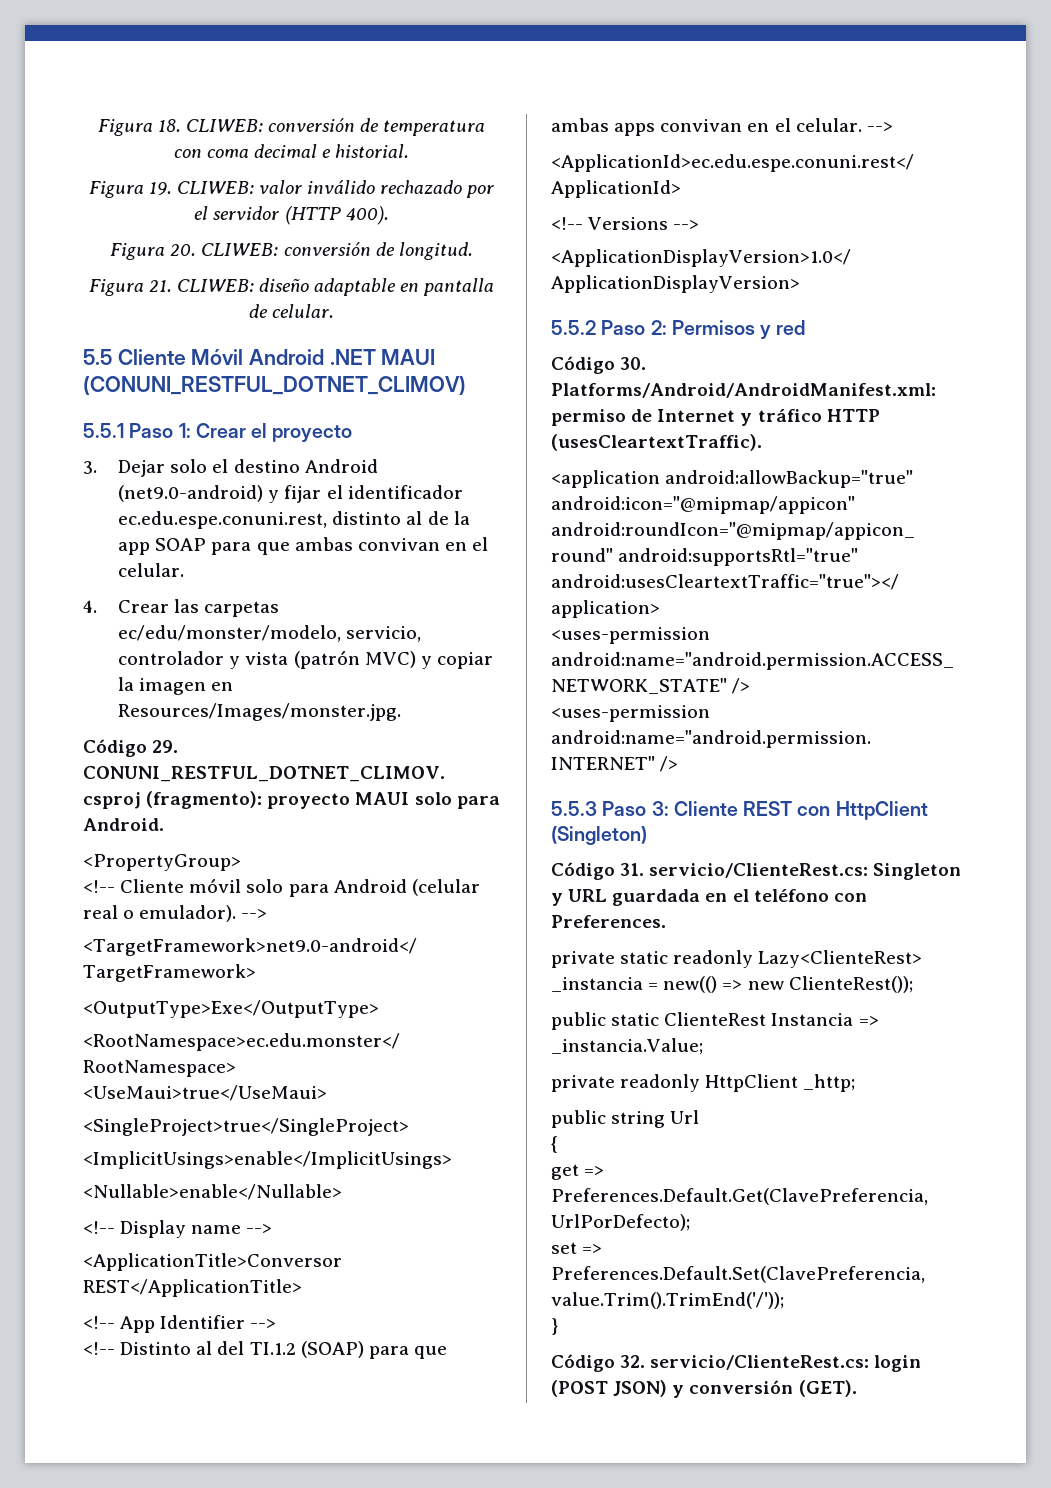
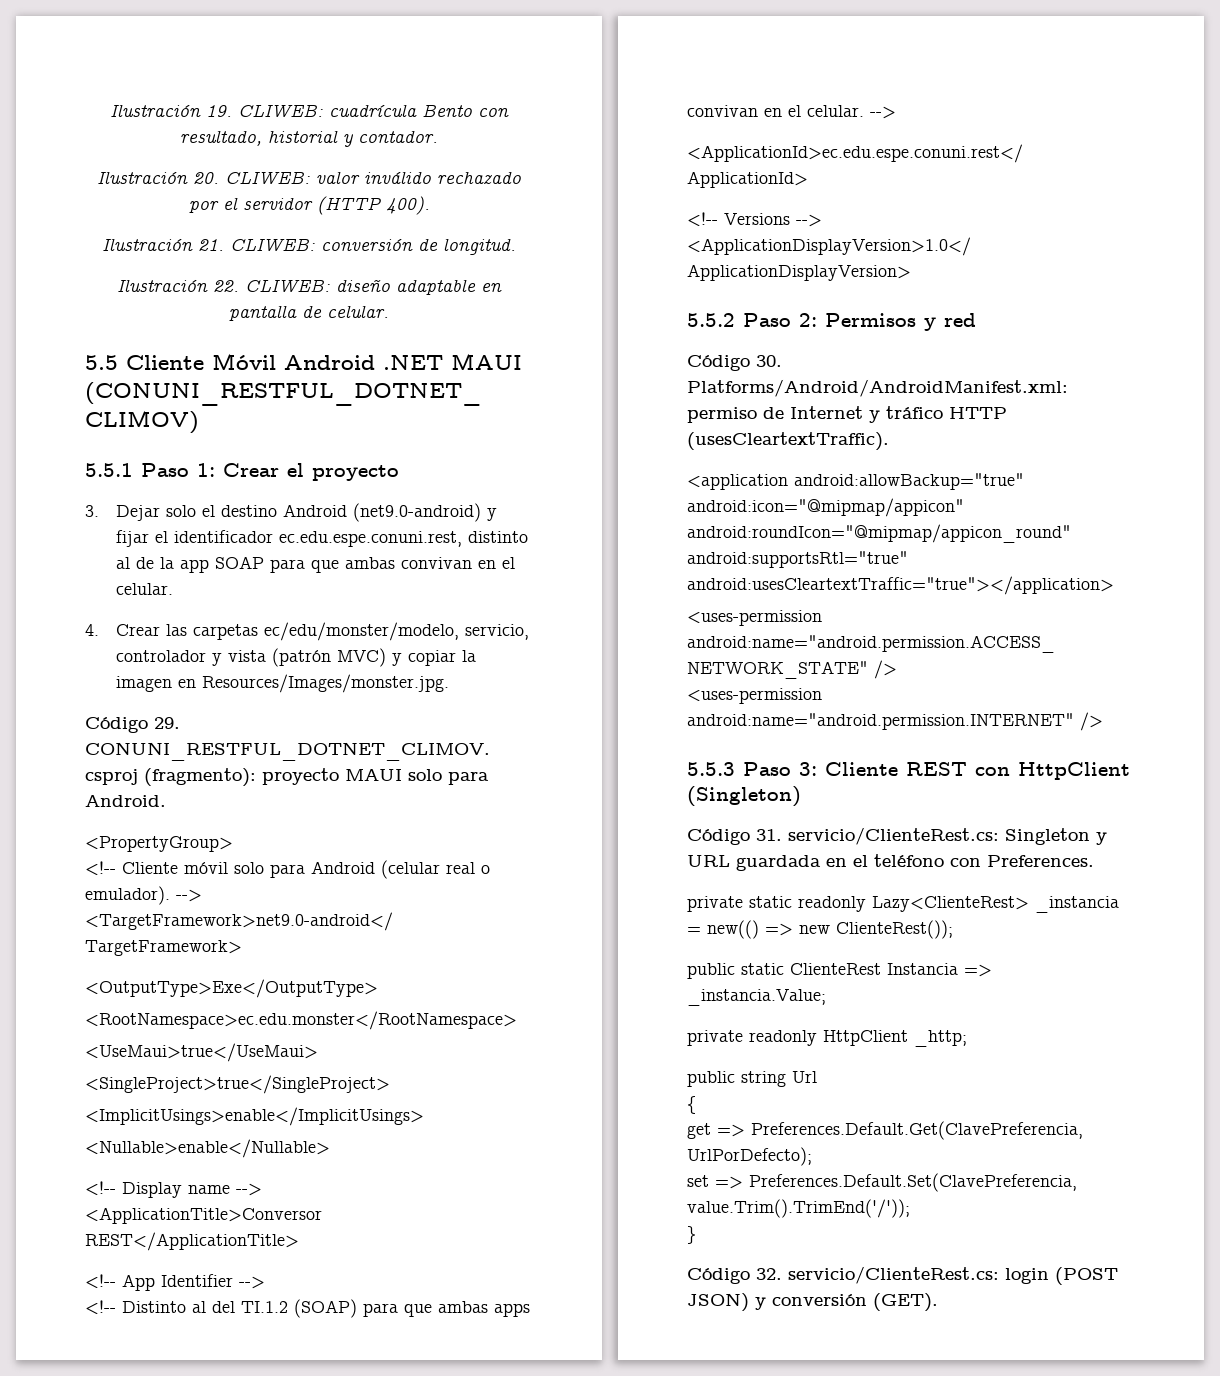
[97,118,486,136] [173,144,410,158] [88,181,172,198] Figura 18. CLIWEB: conversión de temperatura con coma decimal e historial. // Figura 19. -> [110,104,509,117] [180,130,438,147] [97,171,219,184] Ilustración 19. CLIWEB: cuadrícula Bento con resultado, historial y contador. // Ilustración 20.
[110,243,197,260] Figura 20. -> [102,238,224,251] Ilustración 21.
[88,279,172,296] Figura 21. -> [117,279,239,292] Ilustración 22.

